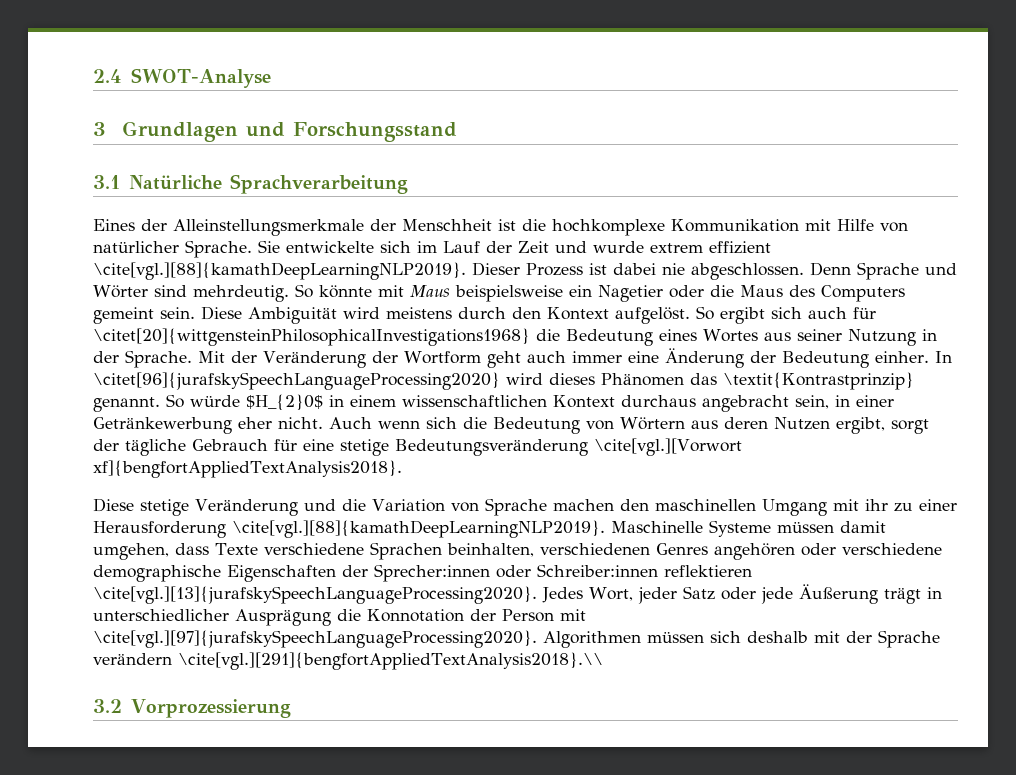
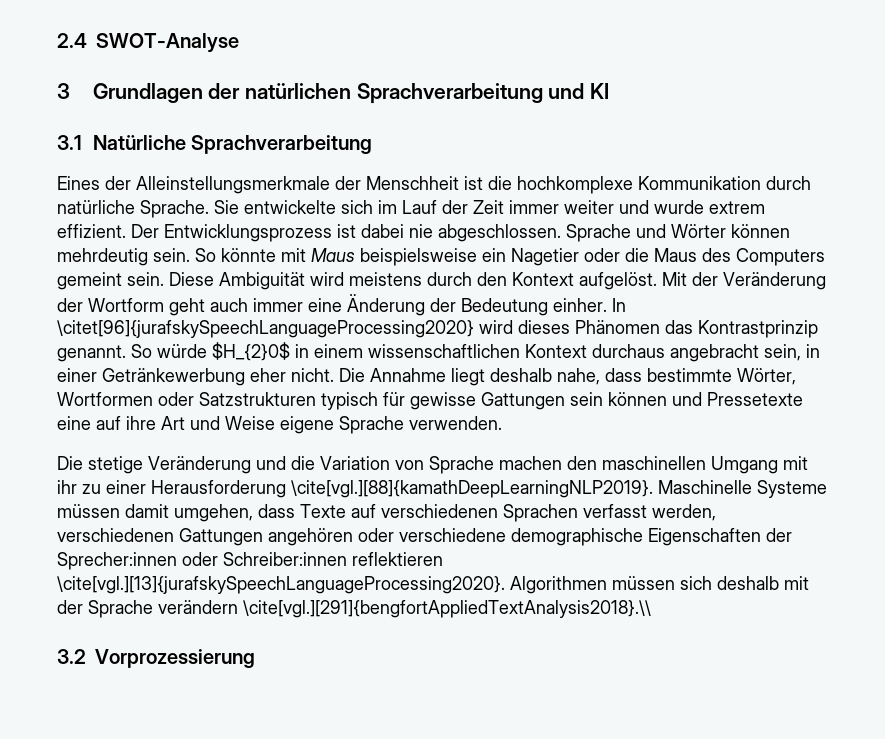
[246,122,458,142] und Forschungsstand -> [208,83,610,104] der natürlichen Sprachverarbeitung und KI
[805,219,908,232] [93,241,179,253] mit Hilfe von natürlicher -> [766,176,811,190] [57,200,135,214] durch natürliche
(549, 247) none -> [509,200,614,214] immer weiter
[709,241,771,254] [93,262,583,280] effizient \cite[vgl.][88]{kamathDeepLearningNLP2019}. Dieser Prozess -> [57,224,332,242] effizient. Der Entwicklungsprozess
[810,262,851,276] Denn -> (561, 233) none
[154,285,289,302] sind mehrdeutig. -> [731,224,790,238] [57,248,190,266] können mehrdeutig sein.
[696,306,876,324] [93,328,937,346] [93,350,192,368] So ergibt sich auch für \citet[20]{wittgensteinPhilosophicalInvestigations1968} die Bedeutung eines Wortes aus seiner Nutzung in der Sprache. -> (657, 281) none
[723,372,914,390] \textit{Kontrastprinzip} -> [698,320,818,338] Kontrastprinzip
[329,417,929,434] [93,438,742,456] [93,460,402,478] [93,498,134,512] Auch wenn sich die Bedeutung von Wörtern aus deren Nutzen ergibt, sorgt der tägliche Gebrauch für eine stetige Bedeutungsveränderung \cite[vgl.][Vorwort xf]{bengfortAppliedTextAnalysis2018}. // Diese -> [339,368,796,386] [57,392,803,410] [57,416,502,434] [57,456,83,470] Die Annahme liegt deshalb nahe, dass bestimmte Wörter, Wortformen oder Satzstrukturen typisch für gewisse Gattungen sein können und Pressetexte eine auf ihre Art und Weise eigene Sprache verwenden. // Die
[263,542,708,560] verschiedene Sprachen beinhalten, verschiedenen Genres -> [351,504,716,522] [57,528,263,546] auf verschiedenen Sprachen verfasst werden, verschiedenen Gattungen
[542,584,942,604] [93,609,586,626] [93,630,537,648] Jedes Wort, jeder Satz oder jede Äußerung trägt in unterschiedlicher Ausprägung die Konnotation der Person mit \cite[vgl.][97]{jurafskySpeechLanguageProcessing2020}. -> (505, 585) none

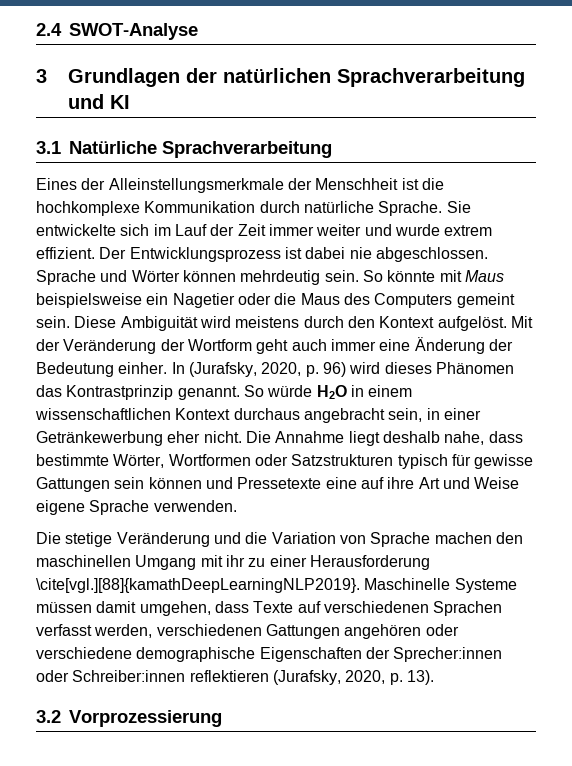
[57,320,474,338] \citet[96]{jurafskySpeechLanguageProcessing2020} -> [188,362,346,377] (Jurafsky, 2020, p. 96)
[212,342,290,361] $H_{2}0$ -> [316,385,347,399] H2O
[57,576,809,594] [57,600,651,618] \cite[vgl.][13]{jurafskySpeechLanguageProcessing2020}. Algorithmen müssen sich deshalb mit der Sprache verändern \cite[vgl.][291]{bengfortAppliedTextAnalysis2018}.\\ -> [272,670,434,685] (Jurafsky, 2020, p. 13).

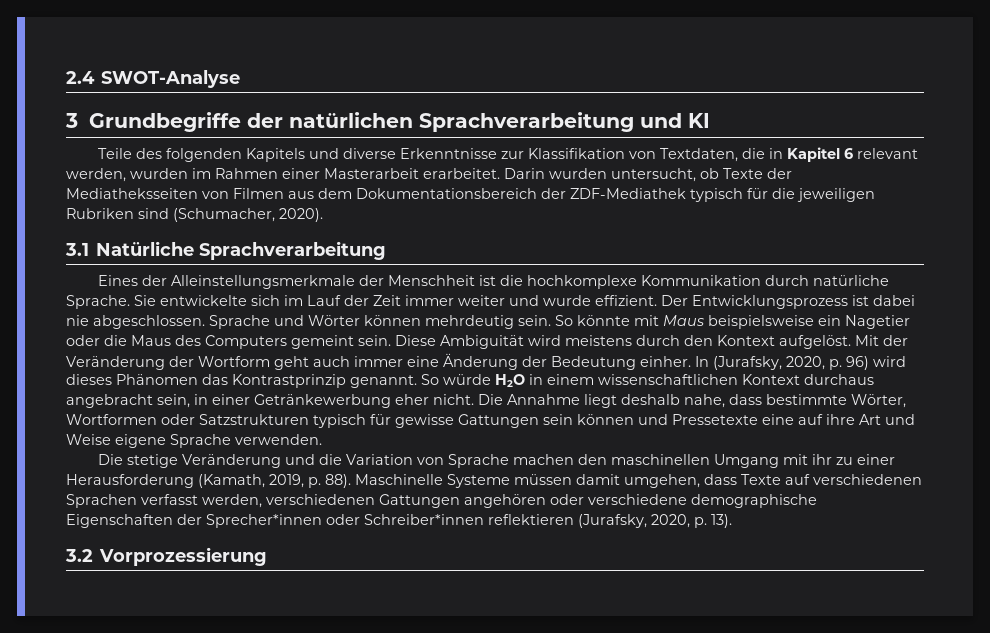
[67,68,180,87] Grundlagen -> [89,112,242,132] Grundbegriffe
(130, 102) none -> [97,147,918,162] [66,168,792,182] [66,188,875,202] [66,208,323,222] // Teile des folgenden Kapitels und diverse Erkenntnisse zur Klassifikation von Textdaten, die in Kapitel 6 relevant werden, wurden im Rahmen einer Masterarbeit erarbeitet. Darin wurden untersucht, ob Texte der Mediatheksseiten von Filmen aus dem Dokumentationsbereich der ZDF-Mediathek typisch für die jeweiligen Rubriken sind (Schumacher, 2020).
[444,225,493,236] extrem -> (591, 300) none
[36,578,360,593] \cite[vgl.][88]{kamathDeepLearningNLP2019}. -> [198,474,351,488] (Kamath, 2019, p. 88).
[393,647,503,662] [36,670,186,682] Sprecher:innen oder Schreiber:innen -> [206,514,484,528] Sprecher*innen oder Schreiber*innen

